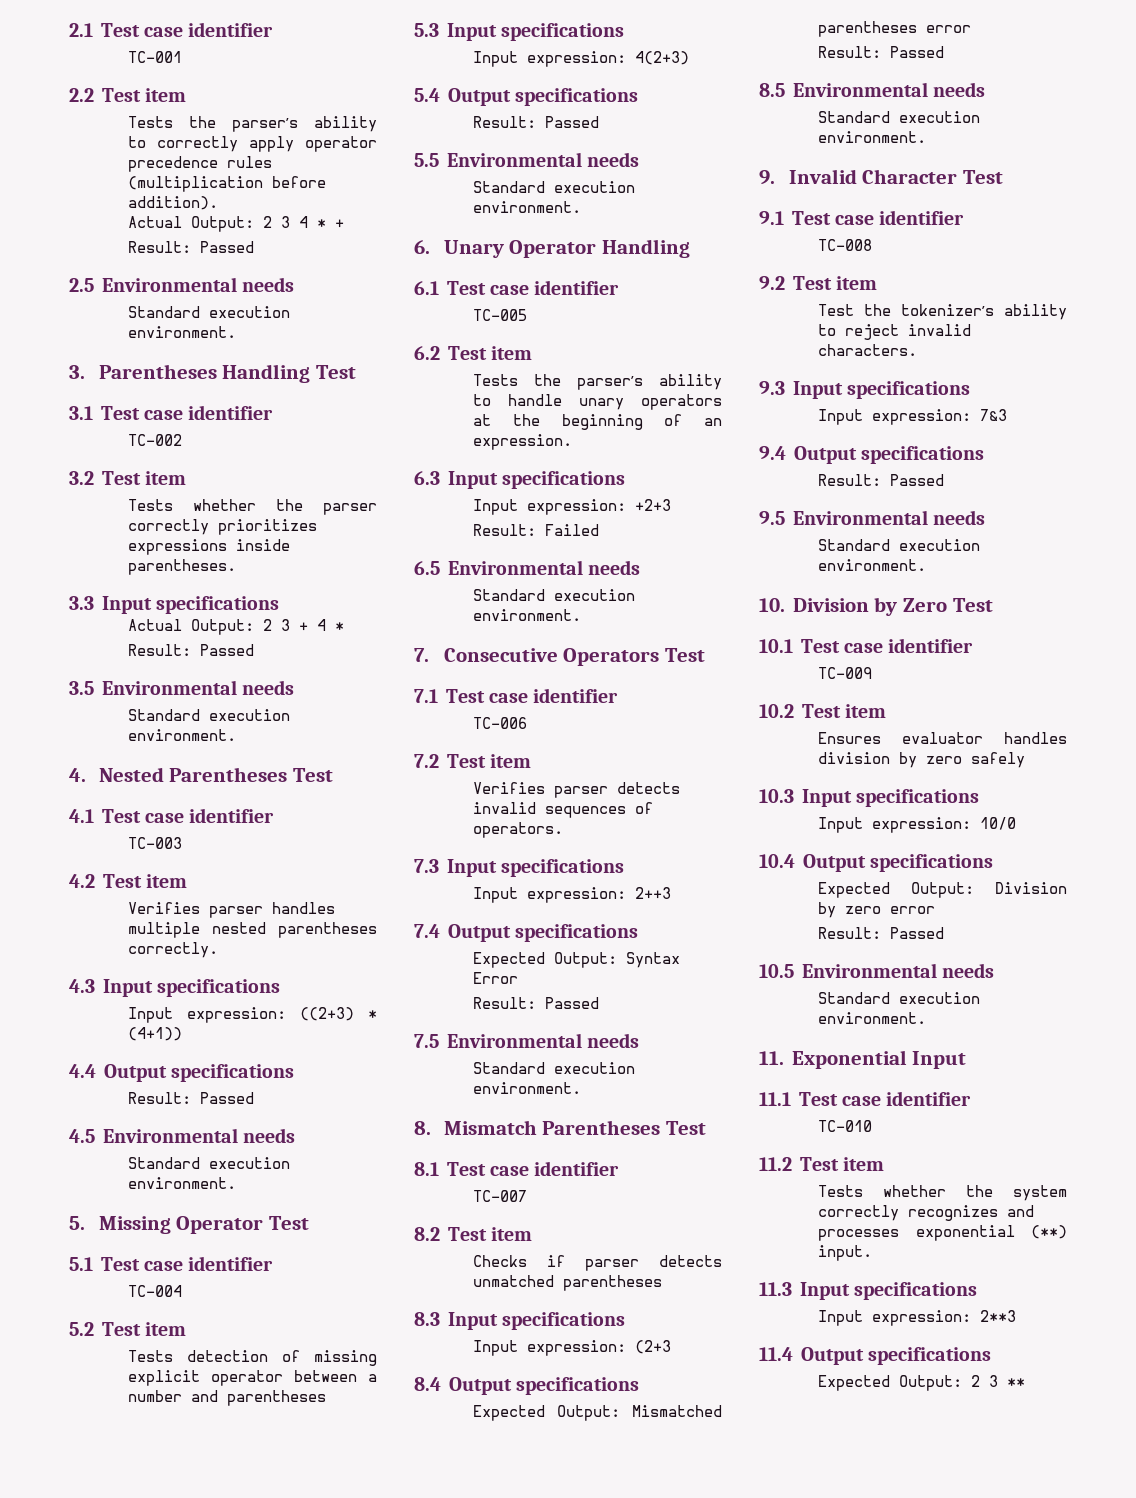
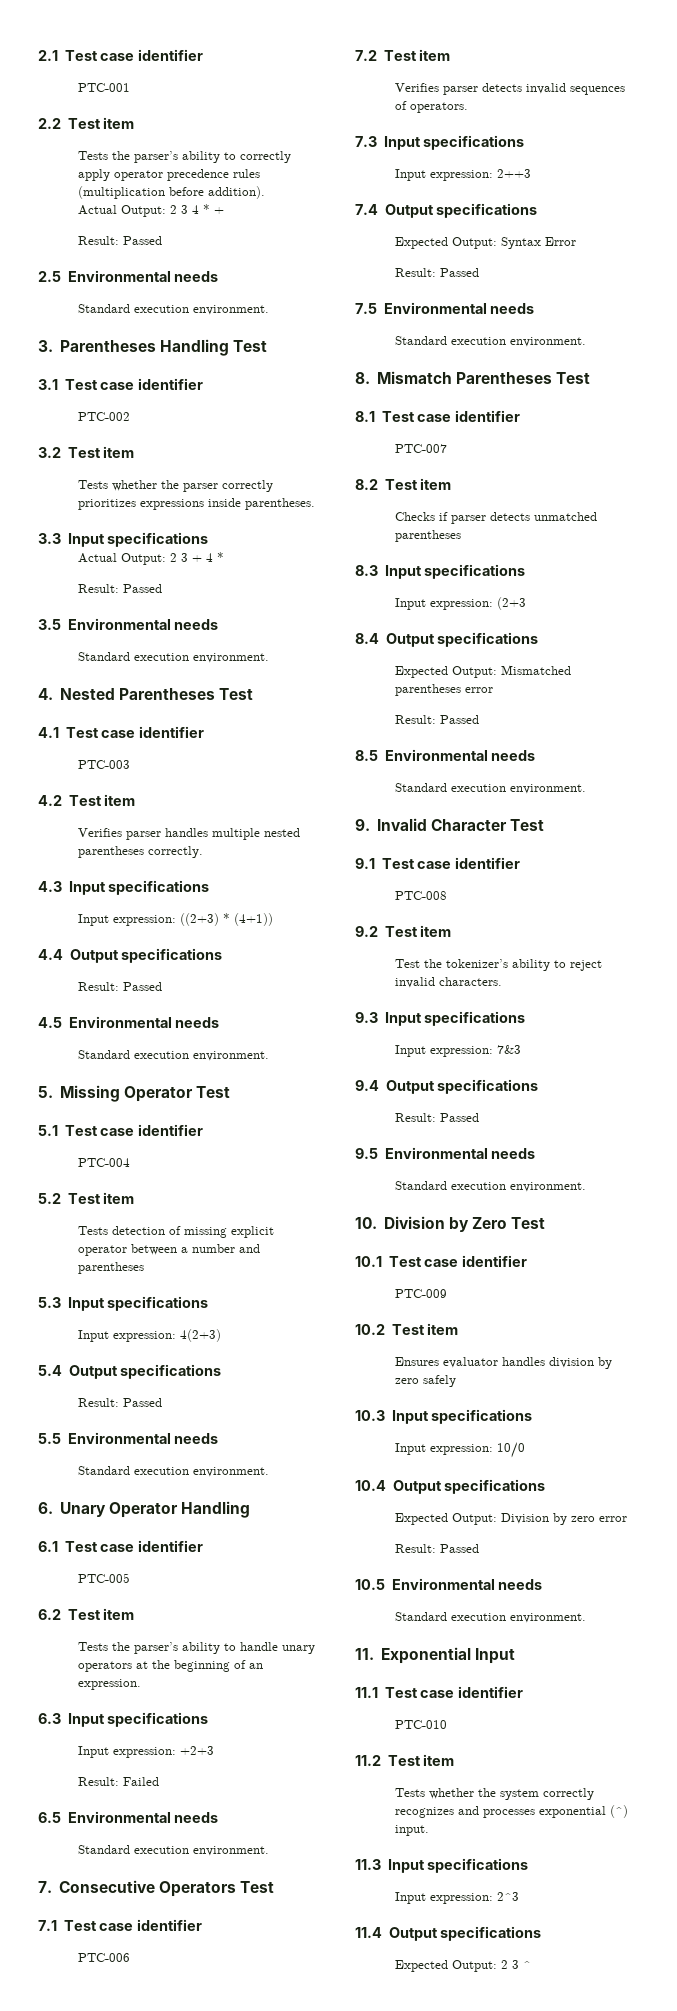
[128,51,183,63] TC-001 -> [78,83,131,92] PTC-001
[128,434,183,446] TC-002 -> [78,412,131,421] PTC-002
[128,837,183,849] TC-003 -> [78,760,131,769] PTC-003
[128,1285,183,1297] TC-004 -> [78,1158,131,1167] PTC-004
[473,309,528,321] TC-005 -> [78,1573,131,1583] PTC-005
[473,717,528,729] TC-006 -> [78,1953,131,1962] PTC-006
[473,1190,528,1202] TC-007 -> [395,444,448,453] PTC-007
[818,239,873,251] TC-008 -> [395,891,448,900] PTC-008
[818,667,873,679] TC-009 -> [395,1289,448,1298] PTC-009
[818,1120,873,1132] TC-010 -> [395,1720,448,1729] PTC-010
[1031,1225,1067,1239] (**) -> [610,1805,629,1818] (^)
[980,1310,1017,1322] 2**3 -> [497,1892,520,1901] 2^3
[1007,1378,1026,1387] ** -> [523,1961,532,1969] ^

